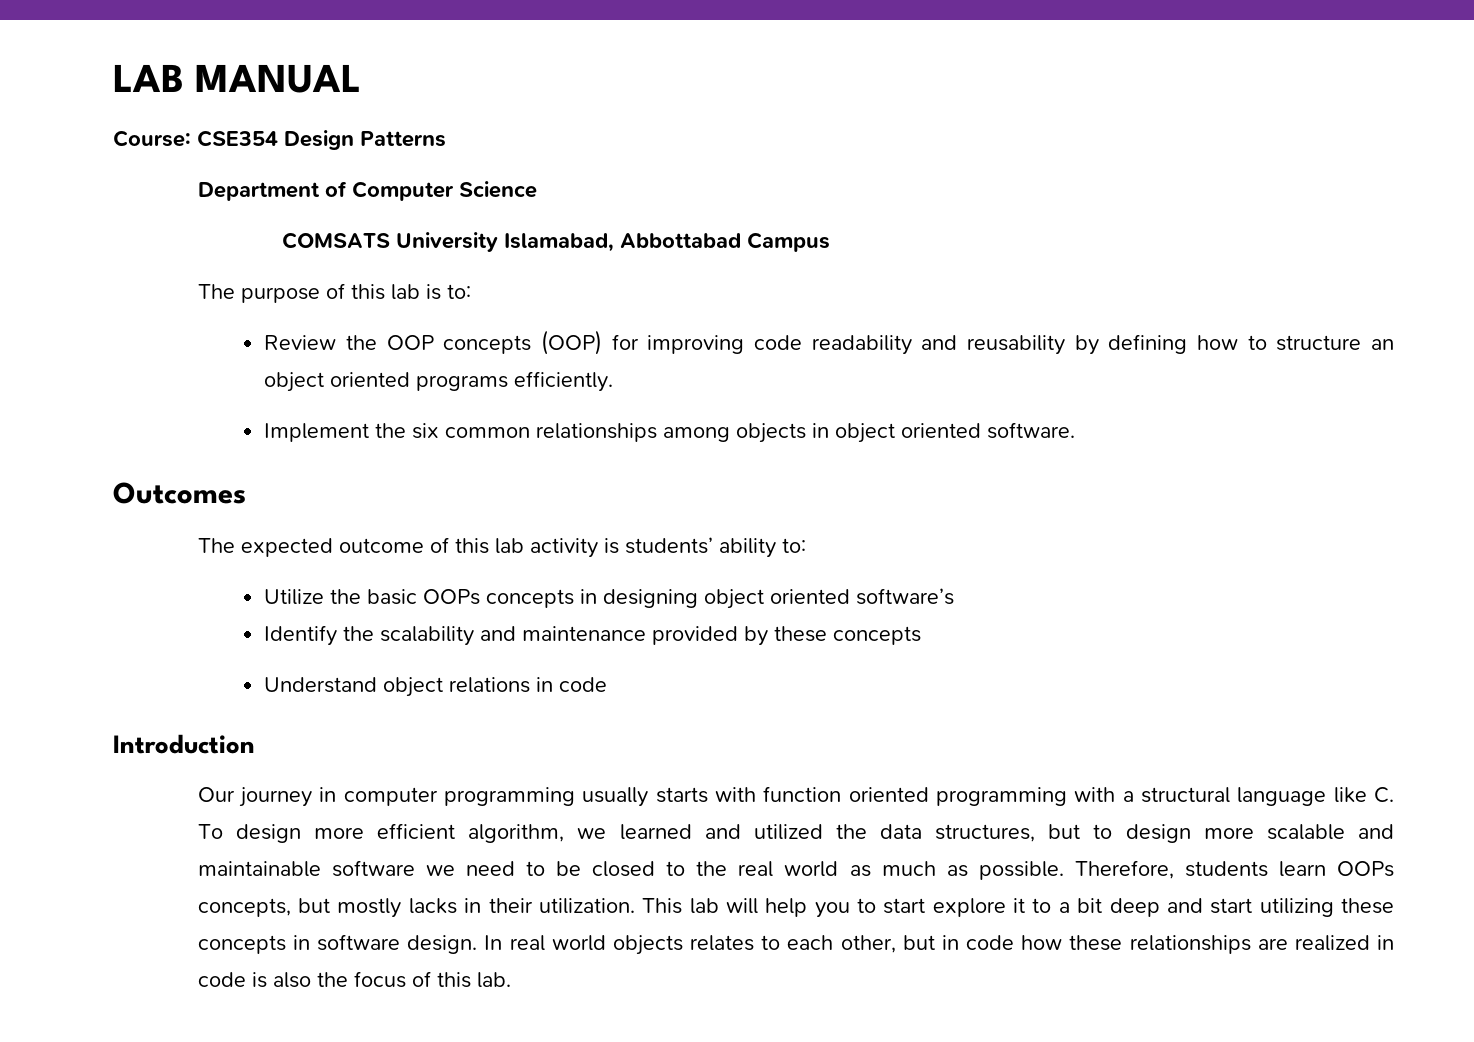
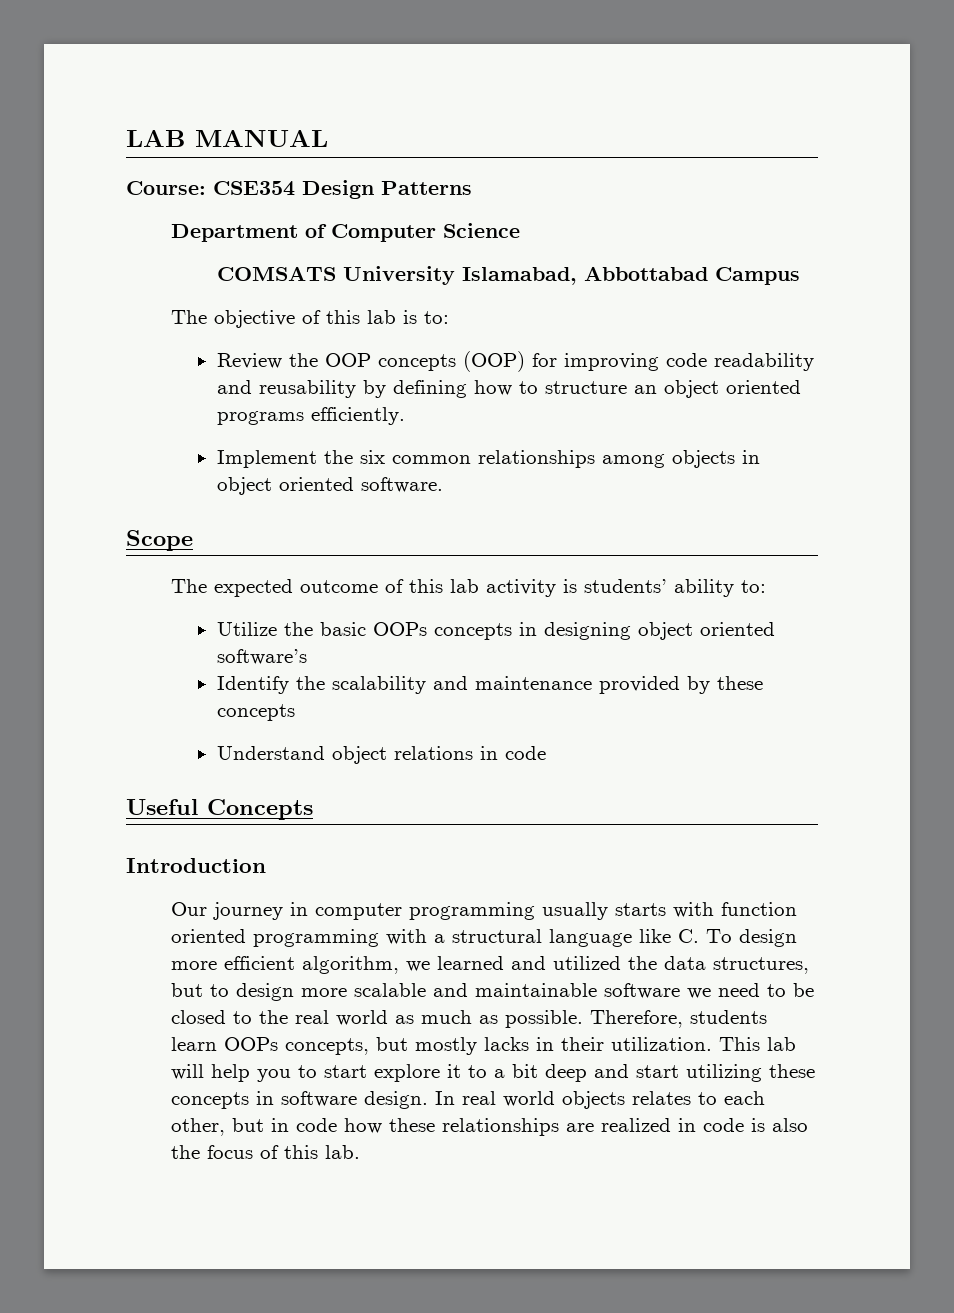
[240,287,320,303] purpose -> [214,310,296,328] objective
[113,482,246,504] Outcomes -> [126,530,193,551] Scope
(608, 684) none -> [126,799,313,820] // Useful Concepts

